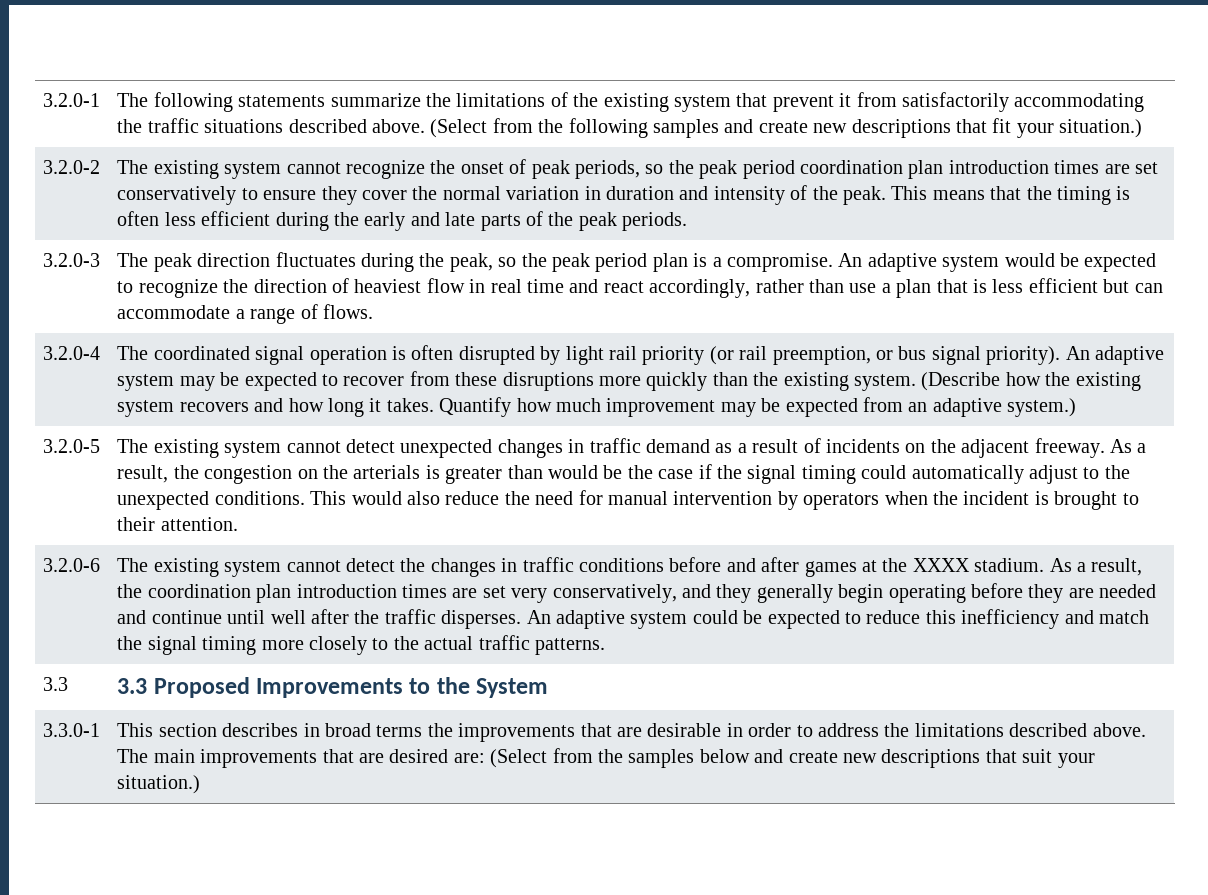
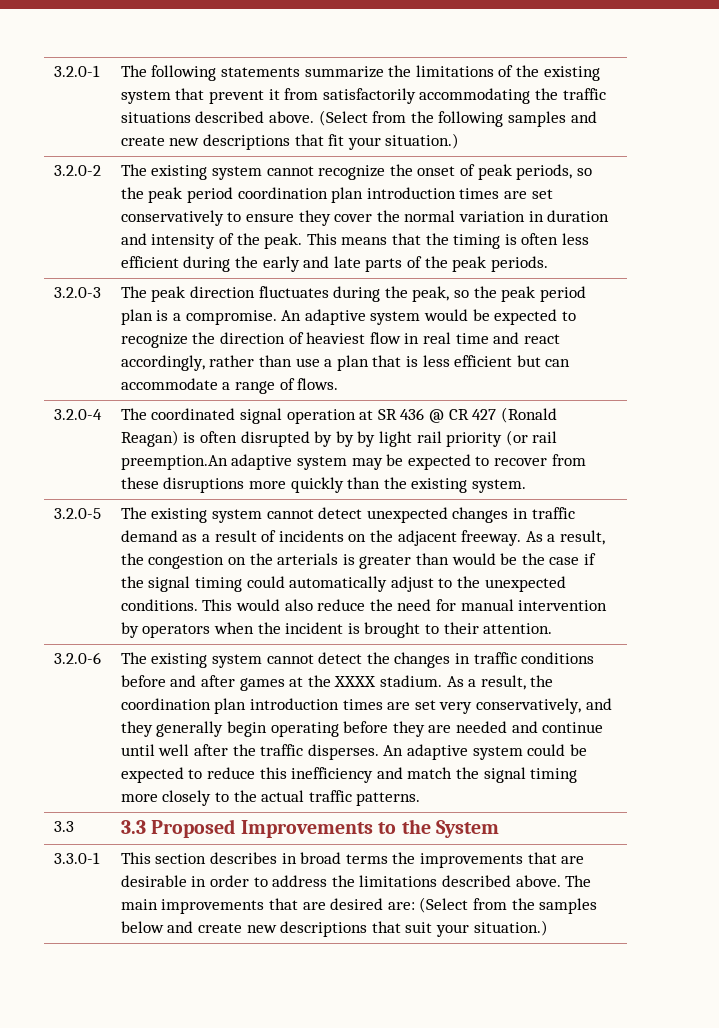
(387, 355) none -> [359,407,557,423] [120,430,179,447] at SR 436 @ CR 427 (Ronald Reagan)
(561, 355) none -> [335,431,376,447] by by
[772,346,1090,365] preemption, or bus signal priority). An -> [120,455,228,470] preemption.An
[921,372,1141,391] [117,397,1077,417] (Describe how the existing system recovers and how long it takes. Quantify how much improvement may be expected from an adaptive system.) -> (527, 486) none

